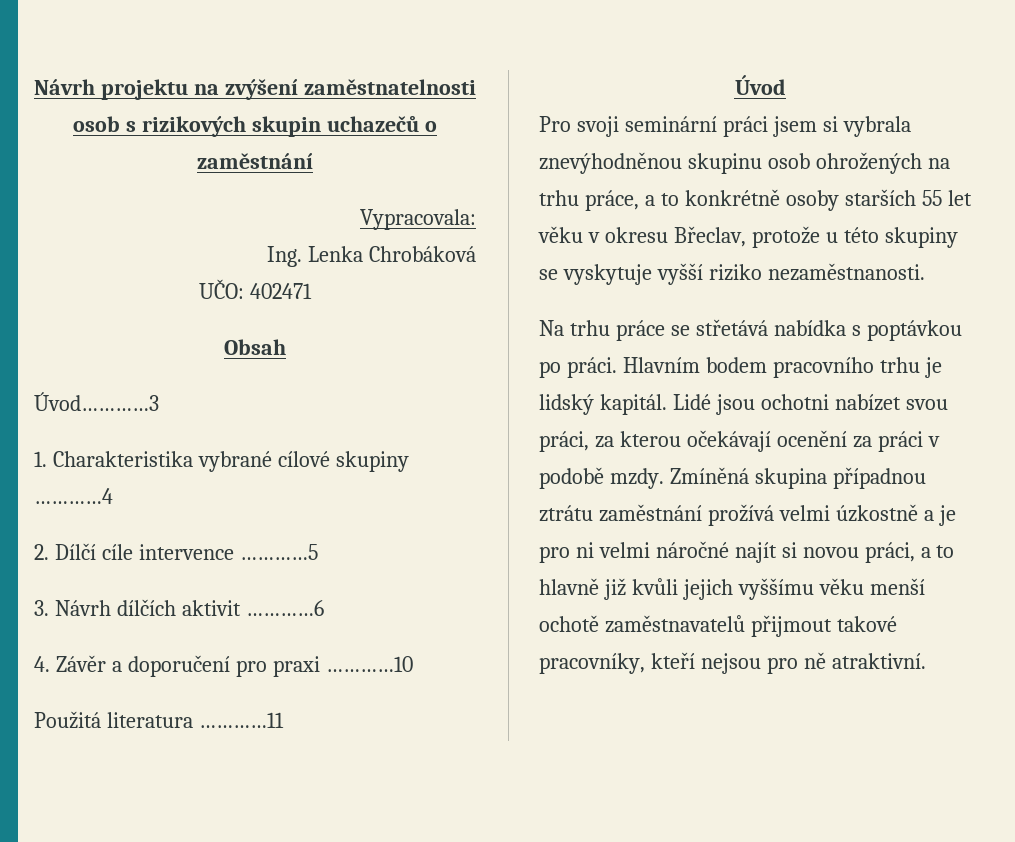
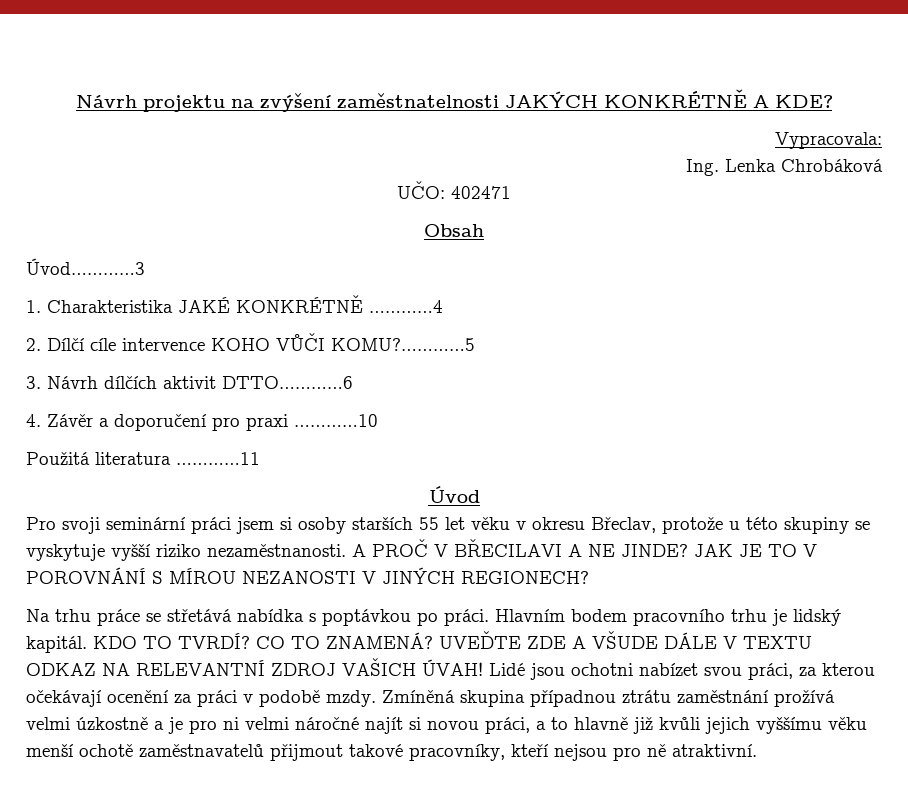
[73,115,437,137] [197,153,313,169] osob s rizikových skupin uchazečů o zaměstnání -> [504,89,833,108] JAKÝCH KONKRÉTNĚ A KDE?
[197,451,409,472] vybrané cílové skupiny -> [178,295,363,313] JAKÉ KONKRÉTNĚ
[239,544,318,560] …………5 -> [211,333,475,351] KOHO VŮČI KOMU?…………5
[245,600,324,616] …………6 -> [222,376,353,389] DTTO…………6
[842,116,911,137] [539,152,950,174] [539,189,780,211] vybrala znevýhodněnou skupinu osob ohrožených na trhu práce, a to konkrétně -> (292, 523) none
(925, 272) none -> [352,539,817,557] [26,567,589,584] A PROČ V BŘECILAVI A NE JINDE? JAK JE TO V POROVNÁNÍ S MÍROU NEZANOSTI V JINÝCH REGIONECH?
(667, 404) none -> [93,631,812,649] [26,658,483,676] KDO TO TVRDÍ? CO TO ZNAMENÁ? UVEĎTE ZDE A VŠUDE DÁLE V TEXTU ODKAZ NA RELEVANTNÍ ZDROJ VAŠICH ÚVAH!

